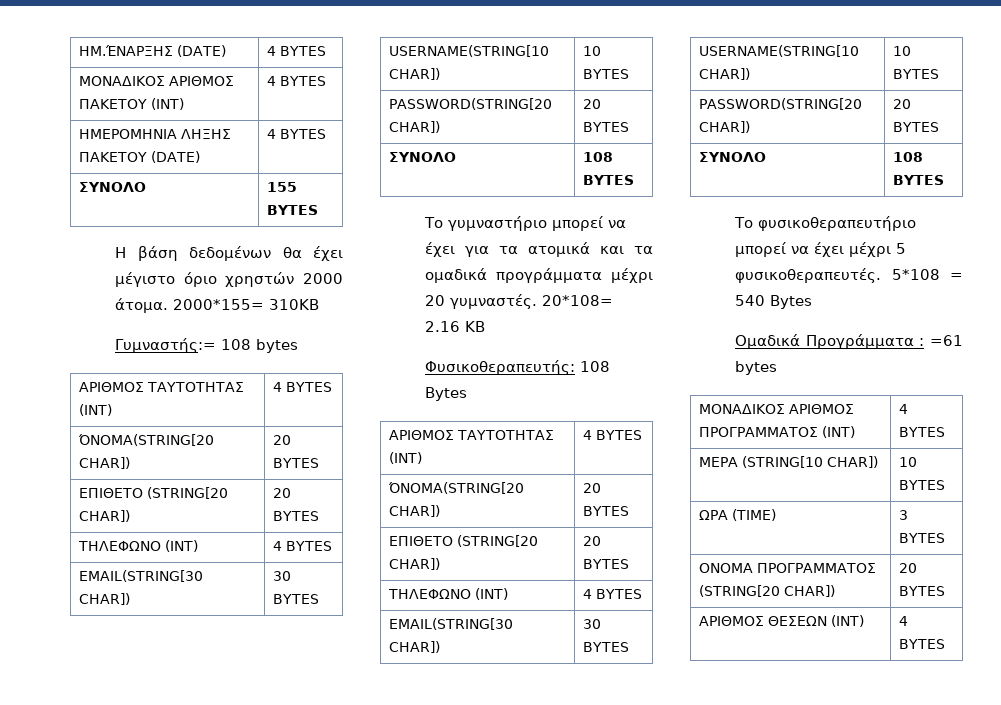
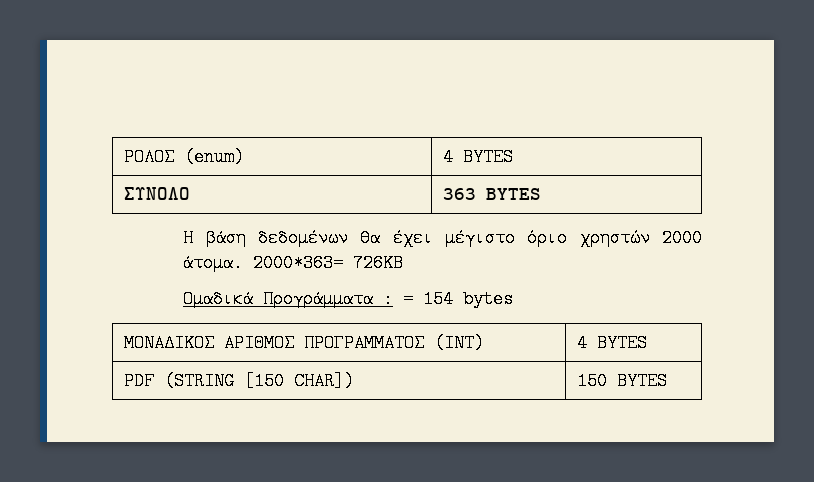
[78,45,226,57] [266,46,326,56] [78,76,234,86] [78,98,184,110] [266,76,326,86] [78,129,231,139] [78,151,200,163] ΗΜ.ΈΝΑΡΞΗΣ (DATE) | 4 BYTES // ΜΟΝΑΔΙΚΟΣ ΑΡΙΘΜΟΣ ΠΑΚΕΤΟΥ (INT) | 4 BYTES // ΗΜΕΡΟΜΗΝΙΑ ΛΗΞΗΣ ΠΑΚΕΤΟΥ (DATE) -> [124,146,245,166] ΡΟΛΟΣ (enum)
[266,182,297,192] 155 -> [443,188,477,200] 363
[173,299,320,310] [115,338,299,353] [78,382,244,392] [78,404,112,416] [272,382,332,392] [77,434,214,446] [78,457,130,469] [272,435,291,445] [272,458,319,468] [78,487,228,499] [78,510,130,522] [272,488,291,498] [272,511,319,521] [77,540,198,552] [272,541,332,551] [78,570,203,582] [78,593,130,605] [272,571,291,581] [272,594,319,604] [388,45,549,57] [388,68,440,80] [582,46,601,56] [582,69,629,79] [388,98,552,110] [388,121,440,133] [582,99,601,109] [582,122,629,132] [388,152,456,162] [582,152,613,162] [582,175,634,185] [424,216,627,231] [425,242,653,257] [425,268,653,283] [425,294,614,309] [425,321,486,332] [425,360,611,375] [425,387,468,401] [388,430,554,440] [388,452,422,464] [582,430,642,440] [387,482,524,494] [388,505,440,517] [582,483,601,493] [582,506,629,516] [388,535,538,547] [388,558,440,570] [582,536,601,546] [582,559,629,569] [387,588,508,600] [582,589,642,599] [388,618,513,630] [388,641,440,653] [582,619,601,629] [582,642,629,652] [698,45,859,57] [698,68,750,80] [892,46,911,56] [892,69,939,79] [698,98,862,110] [698,121,750,133] [892,99,911,109] [892,122,939,132] [698,152,766,162] [892,152,923,162] [892,175,944,185] [734,216,917,231] [735,242,907,257] [735,268,963,283] [735,295,813,309] 2000*155= 310ΚΒ // Γυμναστής:= 108 bytes // ΑΡΙΘΜΟΣ ΤΑΥΤΟΤΗΤΑΣ (INT) | 4 BYTES // ΌΝΟΜΑ(STRING[20 CHAR]) | 20 BYTES // ΕΠΙΘΕΤΟ (STRING[20 CHAR]) | 20 BYTES // ΤΗΛΕΦΩΝΟ (INT) | 4 BYTES // EMAIL(STRING[30 CHAR]) | 30 BYTES // USERNAME(STRING[10 CHAR]) | 10 BYTES // PASSWORD(STRING[20 CHAR]) | 20 BYTES // ΣΥΝΟΛΟ | 108 BYTES // Το γυμναστήριο μπορεί να έχει για τα ατομικά και τα ομαδικά προγράμματα μέχρι 20 γυμναστές. 20*108= 2.16 ΚΒ // Φυσικοθεραπευτής: 108 Bytes // ΑΡΙΘΜΟΣ ΤΑΥΤΟΤΗΤΑΣ (INT) | 4 BYTES // ΌΝΟΜΑ(STRING[20 CHAR]) | 20 BYTES // ΕΠΙΘΕΤΟ (STRING[20 CHAR]) | 20 BYTES // ΤΗΛΕΦΩΝΟ (INT) | 4 BYTES // EMAIL(STRING[30 CHAR]) | 30 BYTES // USERNAME(STRING[10 CHAR]) | 10 BYTES // PASSWORD(STRING[20 CHAR]) | 20 BYTES // ΣΥΝΟΛΟ | 108 BYTES // Το φυσικοθεραπευτήριο μπορεί να έχει μέχρι 5 φυσικοθεραπευτές. 5*108 = 540 Bytes -> [253,252,404,272] 2000*363= 726ΚΒ
[930,335,963,346] =61 -> [403,290,454,308] = 154
[698,456,878,468] [898,457,917,467] [898,480,945,490] [698,509,776,521] [898,510,908,520] [898,533,945,543] [698,563,876,573] [698,585,835,597] [898,563,917,573] [898,586,945,596] [698,615,864,627] [898,616,908,626] [898,639,945,649] ΜΕΡΑ (STRING[10 CHAR]) | 10 BYTES // ΩΡΑ (TIME) | 3 BYTES // ΟΝΟΜΑ ΠΡΟΓΡΑΜΜΑΤΟΣ (STRING[20 CHAR]) | 20 BYTES // ΑΡΙΘΜΟΣ ΘΕΣΕΩΝ (INT) | 4 BYTES -> [124,372,355,390] [577,372,668,390] PDF (STRING [150 CHAR]) | 150 BYTES

